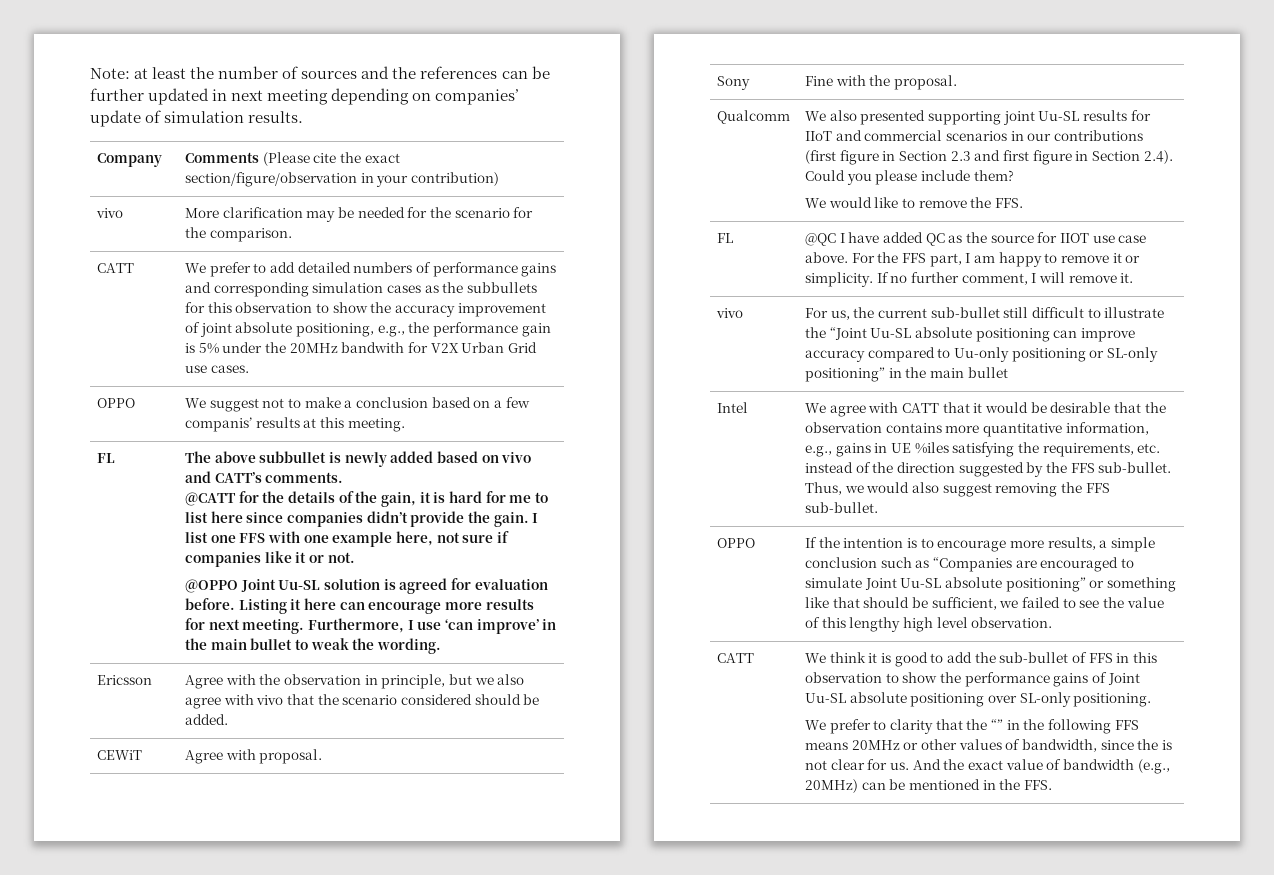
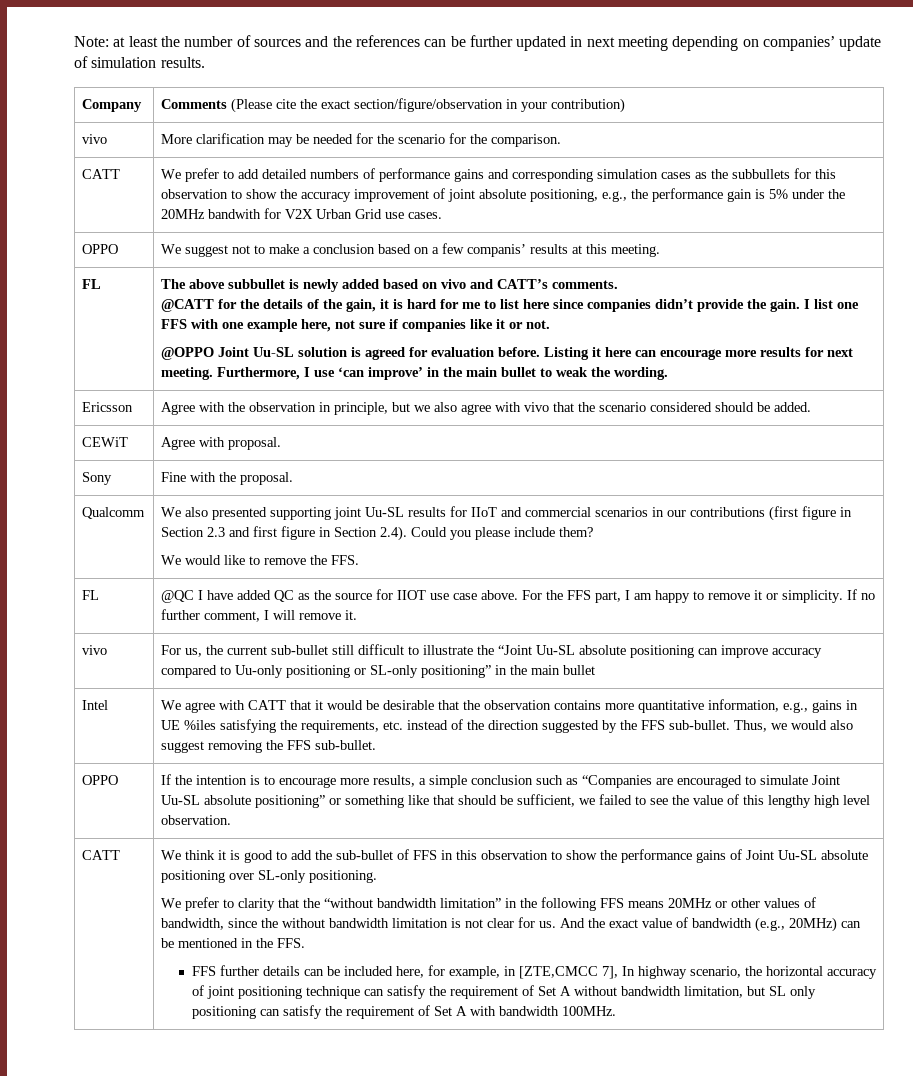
[991,719,1004,730] “” -> [324,898,502,908] “without bandwidth limitation”
(1159, 744) none -> [282,918,449,928] without bandwidth limitation
(1053, 785) none -> [191,965,877,979] [191,985,816,999] [191,1005,616,1019] // FFS further details can be included here, for example, in [ZTE,CMCC 7], In highway scenario, the horizontal accuracy of joint positioning technique can satisfy the requirement of Set A without bandwidth limitation, but SL only positioning can satisfy the requirement of Set A with bandwidth 100MHz.

